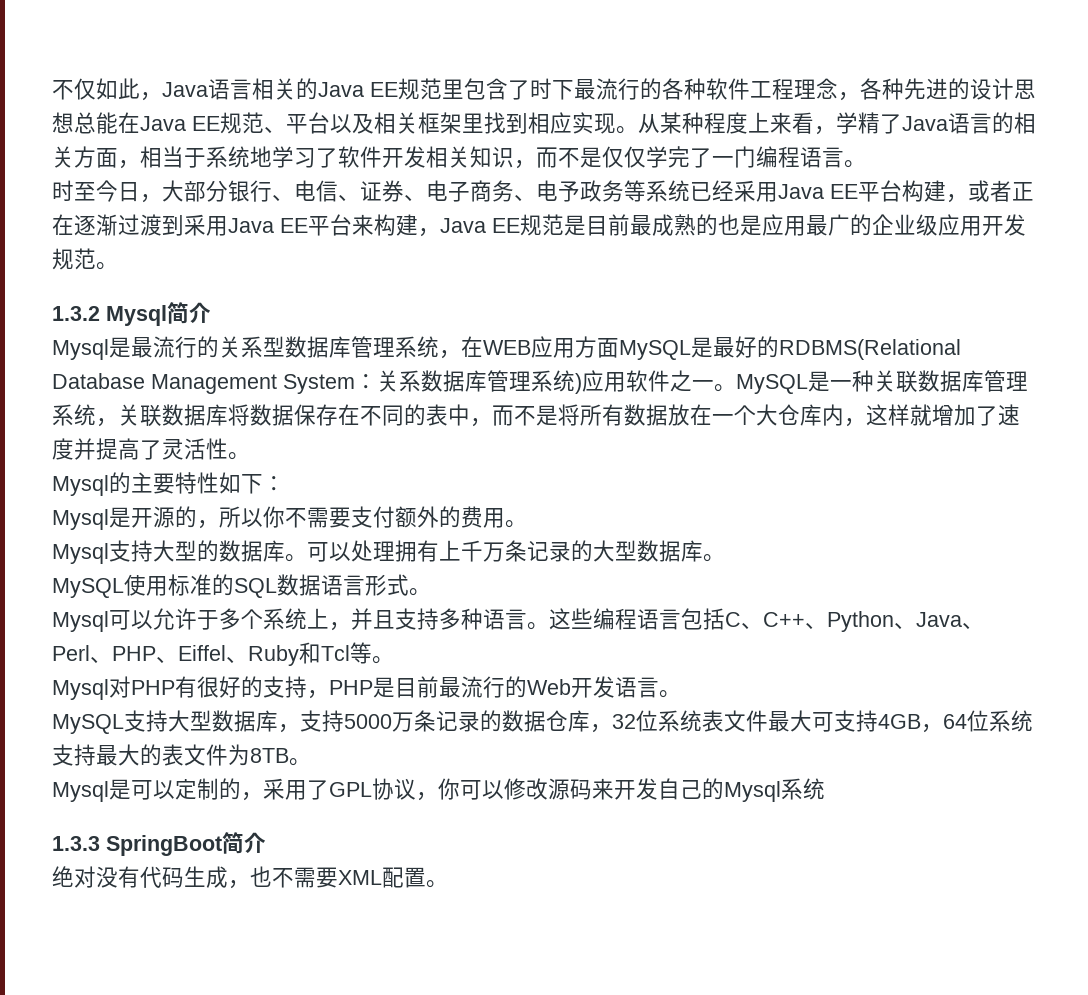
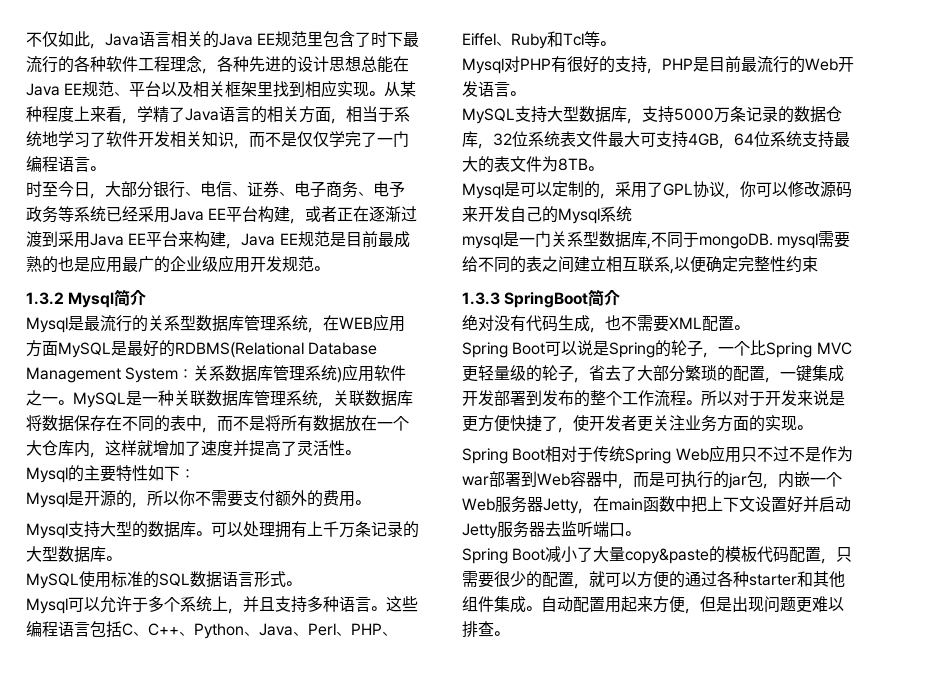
(825, 789) none -> [462,231,851,249] [462,256,818,274] // mysql是一门关系型数据库,不同于mongoDB. mysql需要给不同的表之间建立相互联系,以便确定完整性约束
(448, 884) none -> [462,340,852,358] [462,365,844,383] [462,390,845,407] [462,415,812,433] [462,445,853,464] [462,471,842,489] [462,496,851,514] [462,521,640,539] [462,546,853,564] [462,571,845,589] [462,596,844,614] [462,621,509,638] // Spring Boot可以说是Spring的轮子，一个比Spring MVC更轻量级的轮子，省去了大部分繁琐的配置，一键集成开发部署到发布的整个工作流程。所以对于开发来说是更方便快捷了，使开发者更关注业务方面的实现。 // Spring Boot相对于传统Spring Web应用只不过不是作为war部署到Web容器中，而是可执行的jar包，内嵌一个Web服务器Jetty，在main函数中把上下文设置好并启动Jetty服务器去监听端口。 // Spring Boot减小了大量copy&paste的模板代码配置，只需要很少的配置，就可以方便的通过各种starter和其他组件集成。自动配置用起来方便，但是出现问题更难以排查。

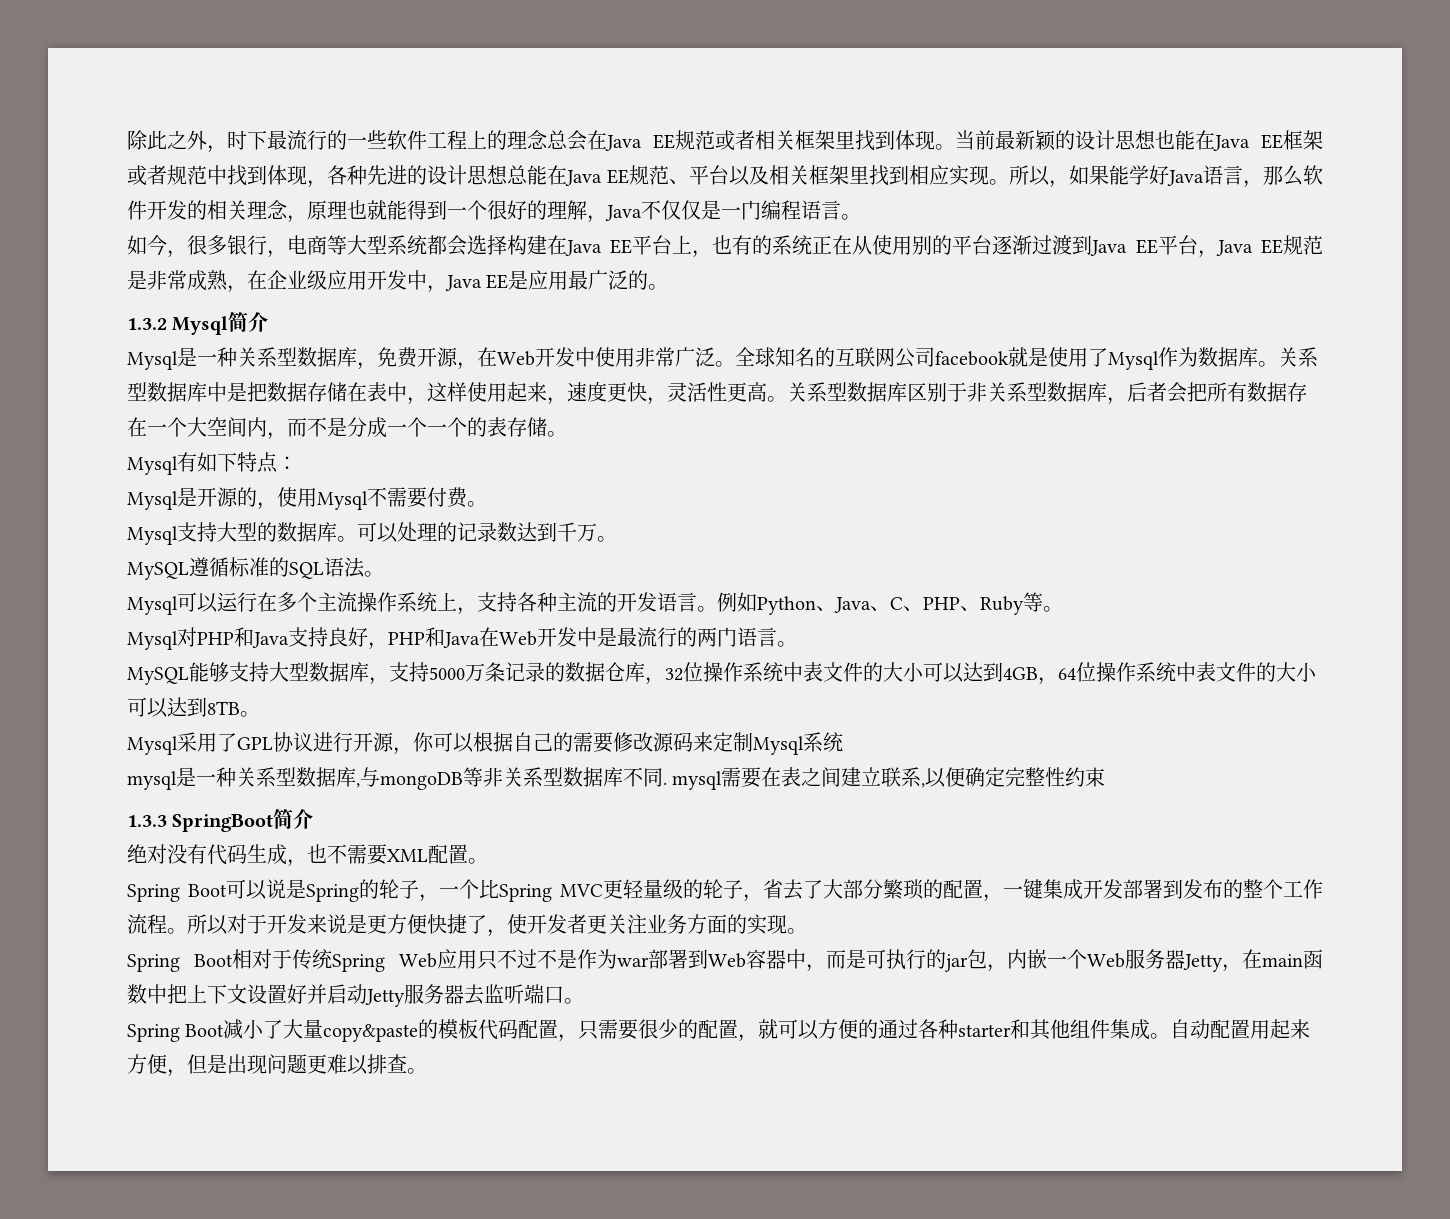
[26,31,372,49] 不仅如此，Java语言相关的Java EE规范里包含了 -> [127,130,227,153] 除此之外，
[74,56,106,72] 各种 -> [347,130,387,149] 一些
[170,56,202,72] 理念 -> [467,130,1323,151] [127,165,307,186] 上的理念总会在Java EE规范或者相关框架里找到体现。当前最新颖的设计思想也能在Java EE框架或者规范中找到体现
[384,81,417,97] [26,106,410,124] [26,131,409,149] [26,156,105,172] [26,181,405,199] [26,206,370,224] 从某种程度上来看，学精了Java语言的相关方面，相当于系统地学习了软件开发相关知识，而不是仅仅学完了一门编程语言。 // 时至今日，大部分银行、电信、证券、电子商务、电予政务等系统已经采用Java EE平台构建，或者正在 -> [1008,165,1323,188] [127,200,861,223] [127,235,993,258] 所以，如果能学好Java语言，那么软件开发的相关理念，原理也就能得到一个很好的理解，Java不仅仅是一门编程语言。 // 如今，很多银行，电商等大型系统都会选择构建在Java EE平台上，也有的系统正在从使用别的平台
[58,231,227,248] 采用Java EE平台来构建 -> [1090,235,1198,256] Java EE平台
[345,231,410,248] [26,255,314,273] 目前最成熟的也是应用最广的企业级应用开发规范 -> [147,270,649,293] 非常成熟，在企业级应用开发中，Java EE是应用最广泛的
[84,314,405,333] [26,340,378,358] [26,364,407,383] [26,390,413,408] [26,415,409,433] [26,440,360,458] [26,465,195,483] [26,490,355,508] 最流行的关系型数据库管理系统，在WEB应用方面MySQL是最好的RDBMS(Relational Database Management System：关系数据库管理系统)应用软件之一。MySQL是一种关联数据库管理系统，关联数据库将数据保存在不同的表中，而不是将所有数据放在一个大仓库内，这样就增加了速度并提高了灵活性。 // Mysql的主要特性如下： // Mysql是开源的，所以你不需要支付额外的费用 -> [197,347,1318,370] [127,381,1307,405] [127,417,567,440] [127,452,297,475] [127,487,468,510] 一种关系型数据库，免费开源，在Web开发中使用非常广泛。全球知名的互联网公司facebook就是使用了Mysql作为数据库。关系型数据库中是把数据存储在表中，这样使用起来，速度更快，灵活性更高。关系型数据库区别于非关系型数据库，后者会把所有数据存在一个大空间内，而不是分成一个一个的表存储。 // Mysql有如下特点： // Mysql是开源的，使用Mysql不需要付费
[275,521,419,538] [26,546,121,563] [26,571,111,589] 拥有上千万条记录的大型数据库。 // MySQL使用 -> [437,522,617,542] [127,557,229,580] 的记录数达到千万。 // MySQL遵循
[190,571,286,588] 数据语言形式 -> [324,557,365,578] 语法
[100,596,418,614] [26,621,194,637] 允许于多个系统上，并且支持多种语言。这些编程语言包括C、C++、 -> [217,592,757,615] 运行在多个主流操作系统上，支持各种主流的开发语言。例如
[308,623,336,636] Perl -> [890,597,903,610] C
[462,31,584,49] Eiffel、Ruby和Tcl -> [980,596,1024,615] Ruby
[551,56,854,74] [462,81,478,97] 有很好的支持，PHP是目前最流行的Web开发 -> [234,627,737,650] 和Java支持良好，PHP和Java在Web开发中是最流行的两门
(515, 116) none -> [189,662,229,682] 能够
[528,131,850,149] [462,156,603,173] [462,181,852,199] [462,206,558,223] 系统表文件最大可支持4GB，64位系统支持最大的表文件为8TB。 // Mysql是可以定制的，采用了GPL协议，你可以修改源码来开发自己的 -> [703,662,1317,685] [127,697,260,718] [127,732,753,755] 操作系统中表文件的大小可以达到4GB，64位操作系统中表文件的大小可以达到8TB。 // Mysql采用了GPL协议进行开源，你可以根据自己的需要修改源码来定制
[535,231,851,249] [462,256,526,273] 门关系型数据库,不同于mongoDB. mysql需要给不同的 -> [216,767,782,790] 种关系型数据库,与mongoDB等非关系型数据库不同. mysql需要在
[606,256,638,272] 相互 -> (882, 776) none

